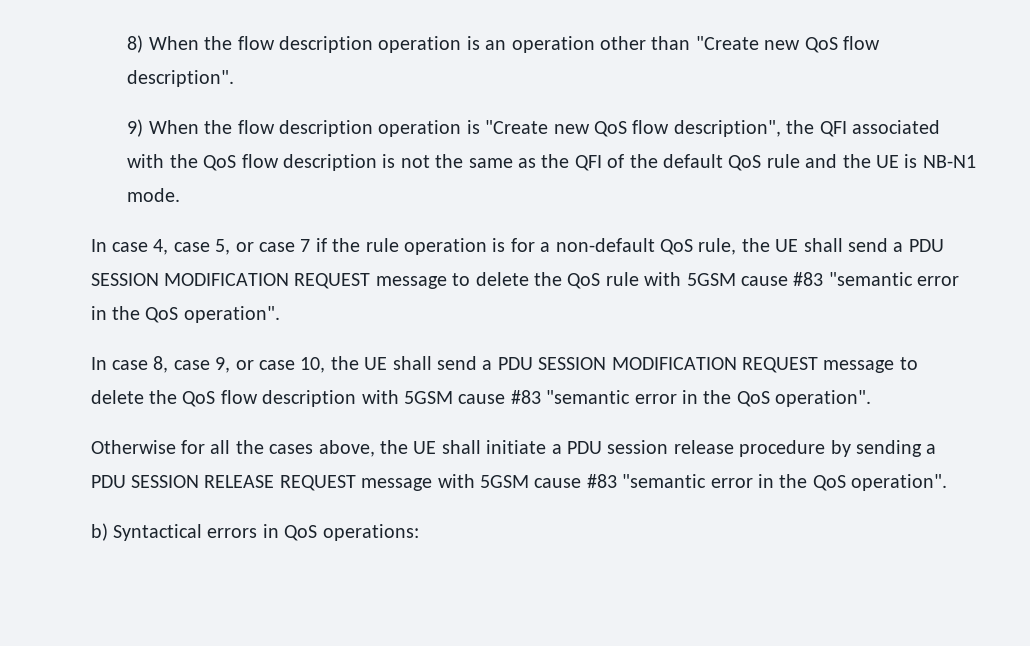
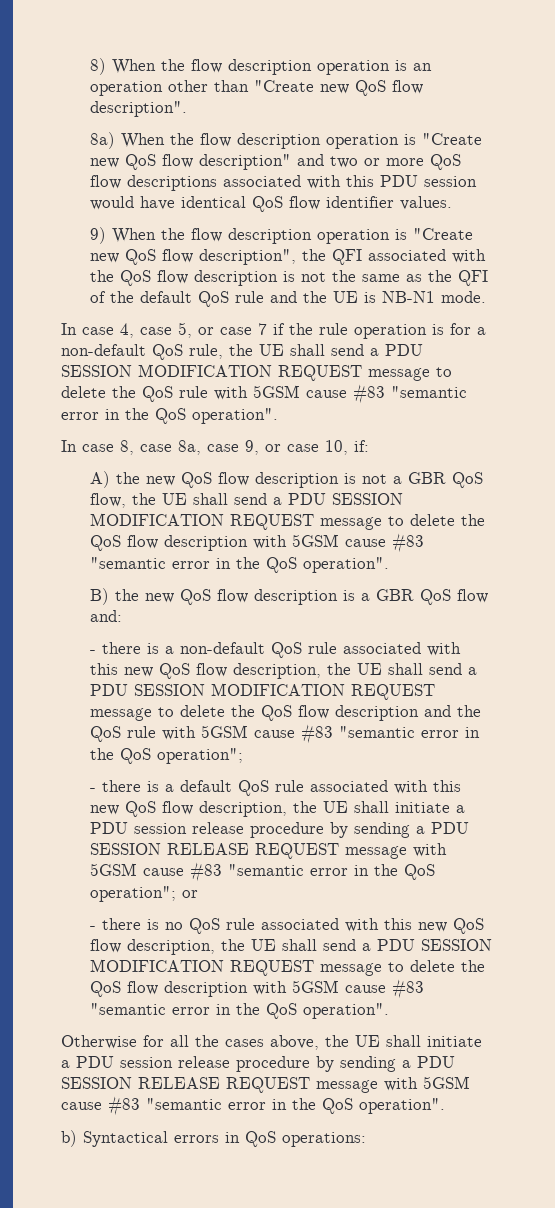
(235, 78) none -> [90,132,483,149] [90,154,462,170] [90,175,478,191] [90,196,453,212] // 8a) When the flow description operation is "Create new QoS flow description" and two or more QoS flow descriptions associated with this PDU session would have identical QoS flow identifier values.
(210, 365) none -> [178,440,240,455] 8a, case
(326, 365) none -> [354,440,370,452] [90,471,484,488] [90,493,404,508] [90,513,486,530] [90,533,425,553] [90,557,390,573] [90,588,489,605] [90,610,123,622] [90,642,462,658] [90,663,478,679] [90,683,436,700] [90,705,482,721] [90,724,481,744] [90,748,244,764] [90,780,462,796] [90,801,466,817] [90,822,470,838] [90,843,448,859] [90,862,436,882] [90,886,199,902] [90,918,485,934] [90,939,216,955] if: // A) the new QoS flow description is not a GBR QoS flow, the UE shall send a PDU SESSION MODIFICATION REQUEST message to delete the QoS flow description with 5GSM cause #83 "semantic error in the QoS operation". // B) the new QoS flow description is a GBR QoS flow and: // - there is a non-default QoS rule associated with this new QoS flow description, the UE shall send a PDU SESSION MODIFICATION REQUEST message to delete the QoS flow description and the QoS rule with 5GSM cause #83 "semantic error in the QoS operation"; // - there is a default QoS rule associated with this new QoS flow description, the UE shall initiate a PDU session release procedure by sending a PDU SESSION RELEASE REQUEST message with 5GSM cause #83 "semantic error in the QoS operation"; or // - there is no QoS rule associated with this new QoS flow description,

